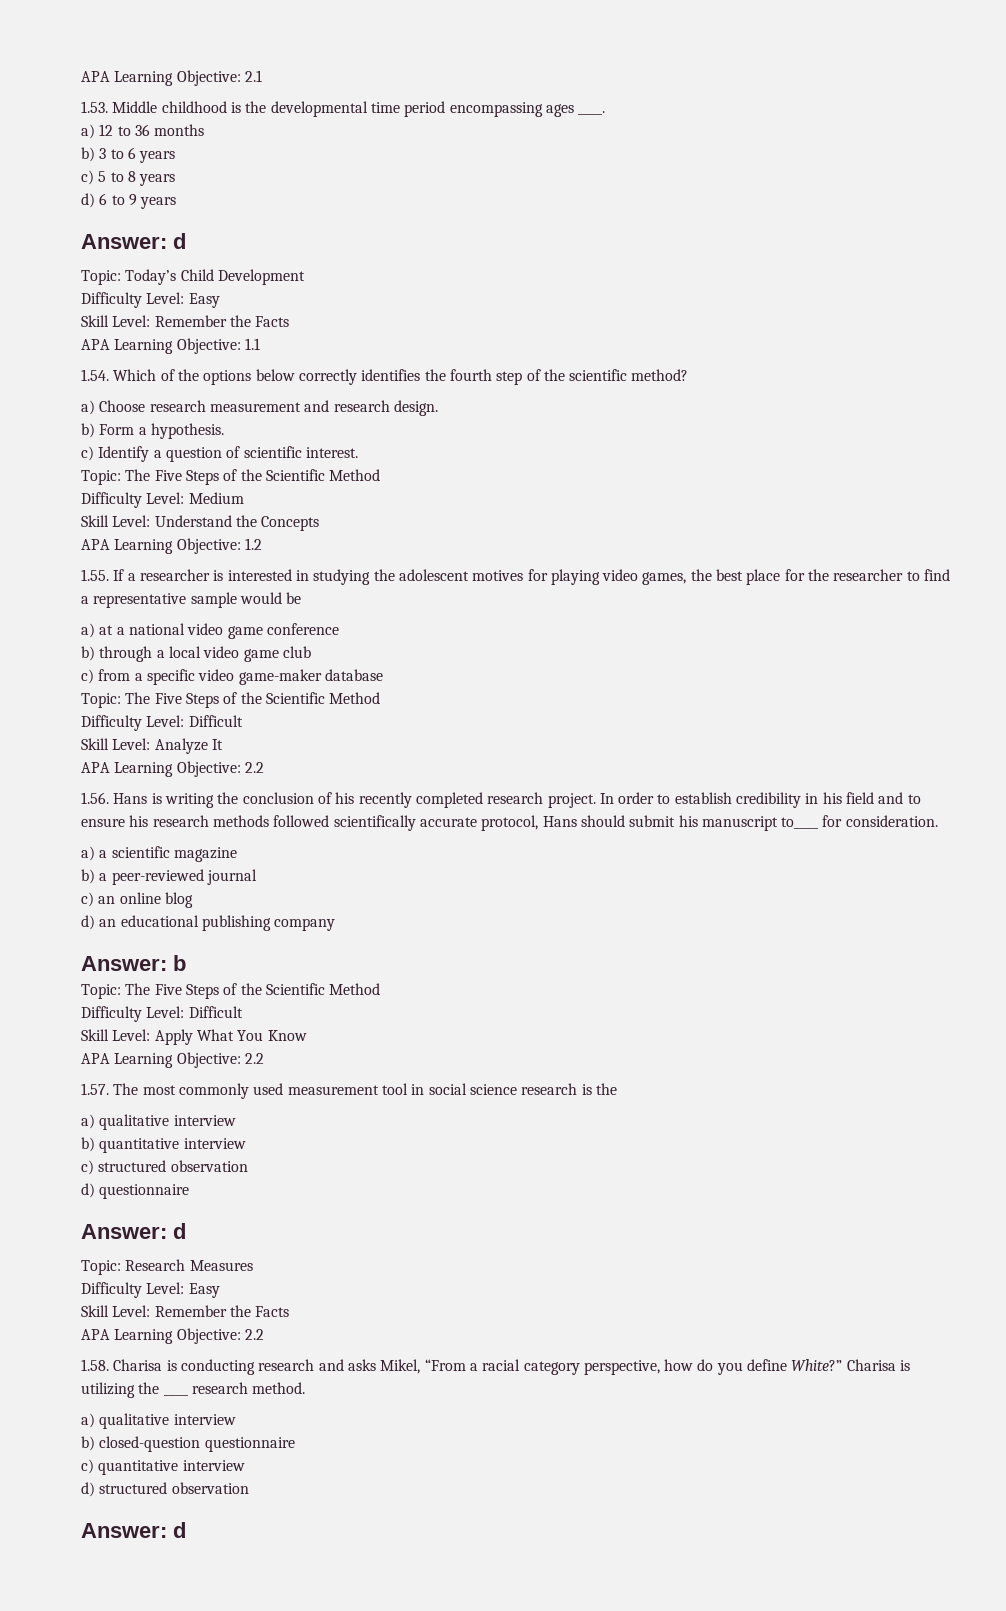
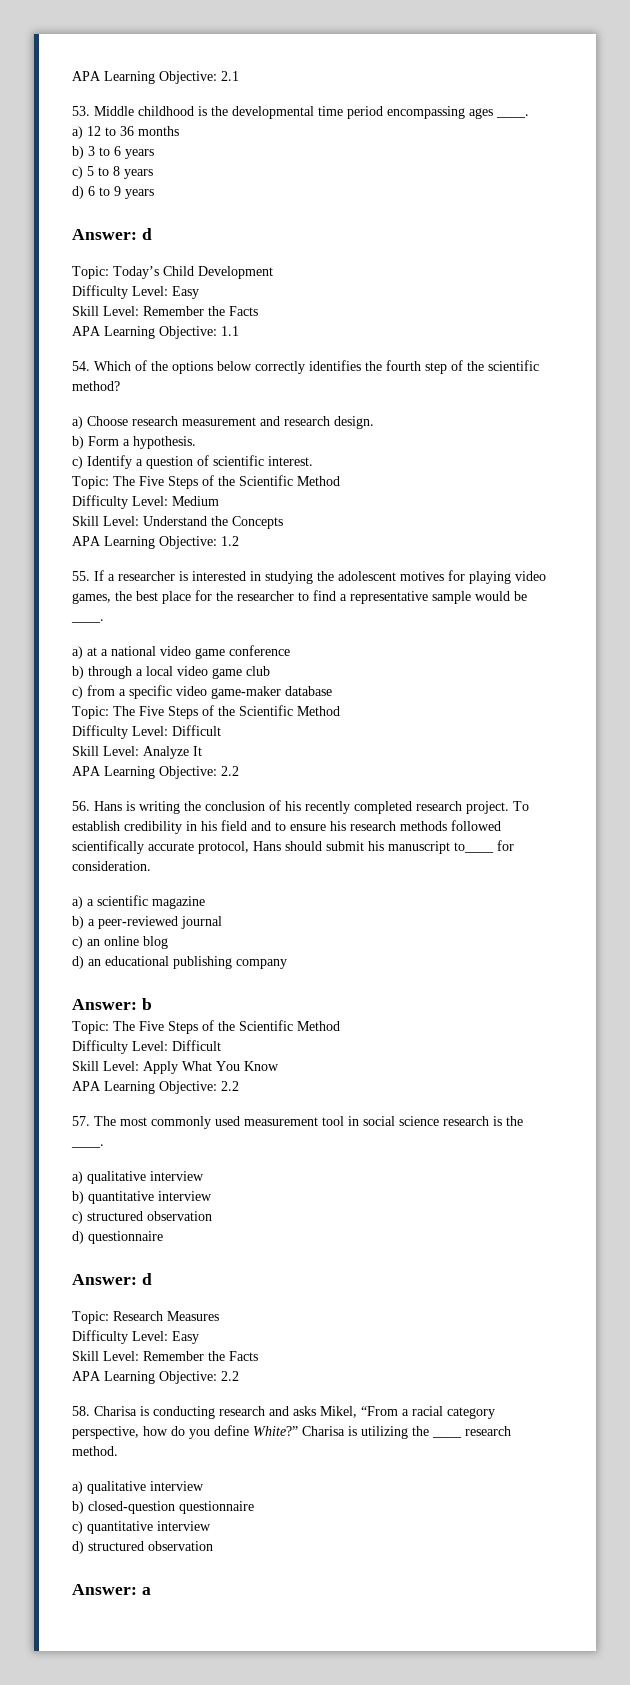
[81,101,108,113] 1.53. -> [72,106,90,116] 53.
[81,369,109,381] 1.54. -> [72,361,90,371] 54.
[81,569,109,581] 1.55. -> [72,571,90,581] 55.
(302, 598) none -> [71,619,104,623] ____.
[81,792,109,804] 1.56. -> [72,801,90,811] 56.
[599,792,671,804] In order to -> [513,801,529,811] To
[81,1083,109,1095] 1.57. -> [72,1116,90,1126] 57.
(617, 1089) none -> [71,1144,104,1148] ____.
[81,1359,109,1371] 1.58. -> [72,1406,90,1416] 58.
[173,1522,186,1538] d -> [141,1587,151,1595] a

